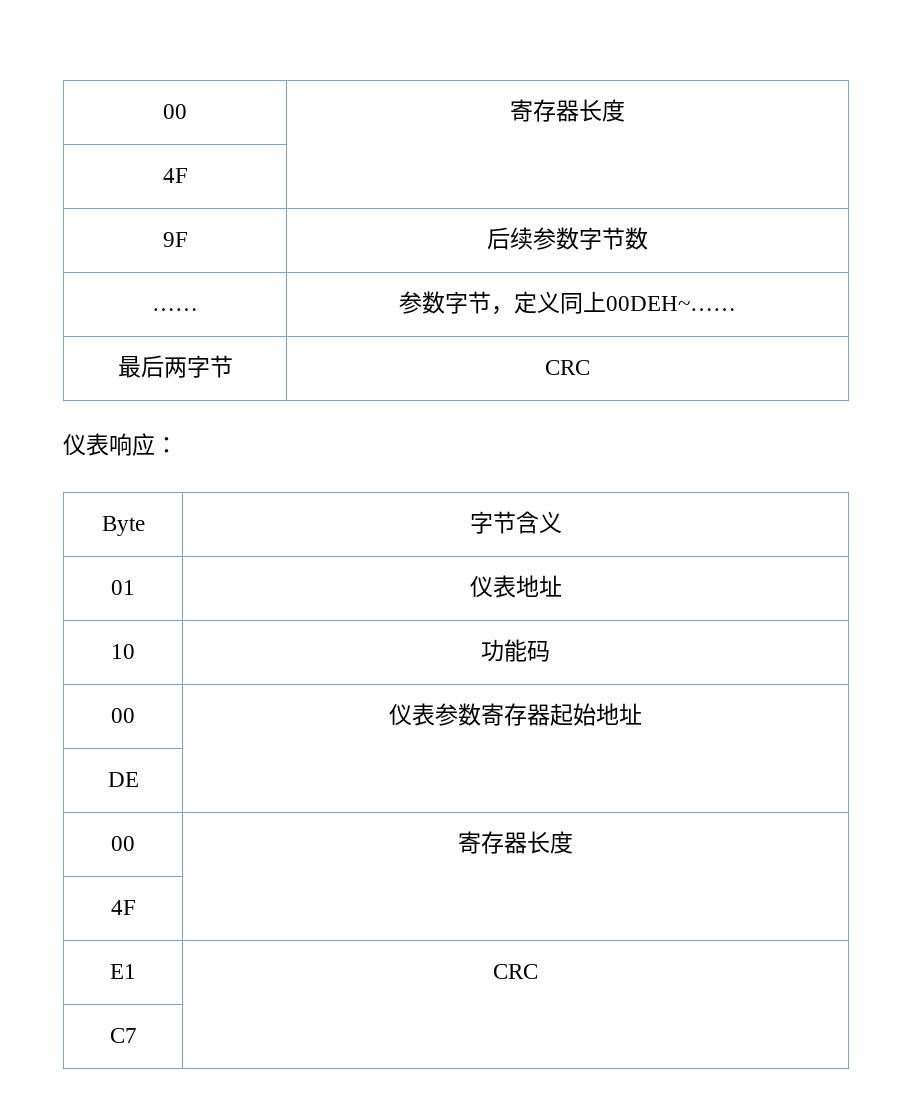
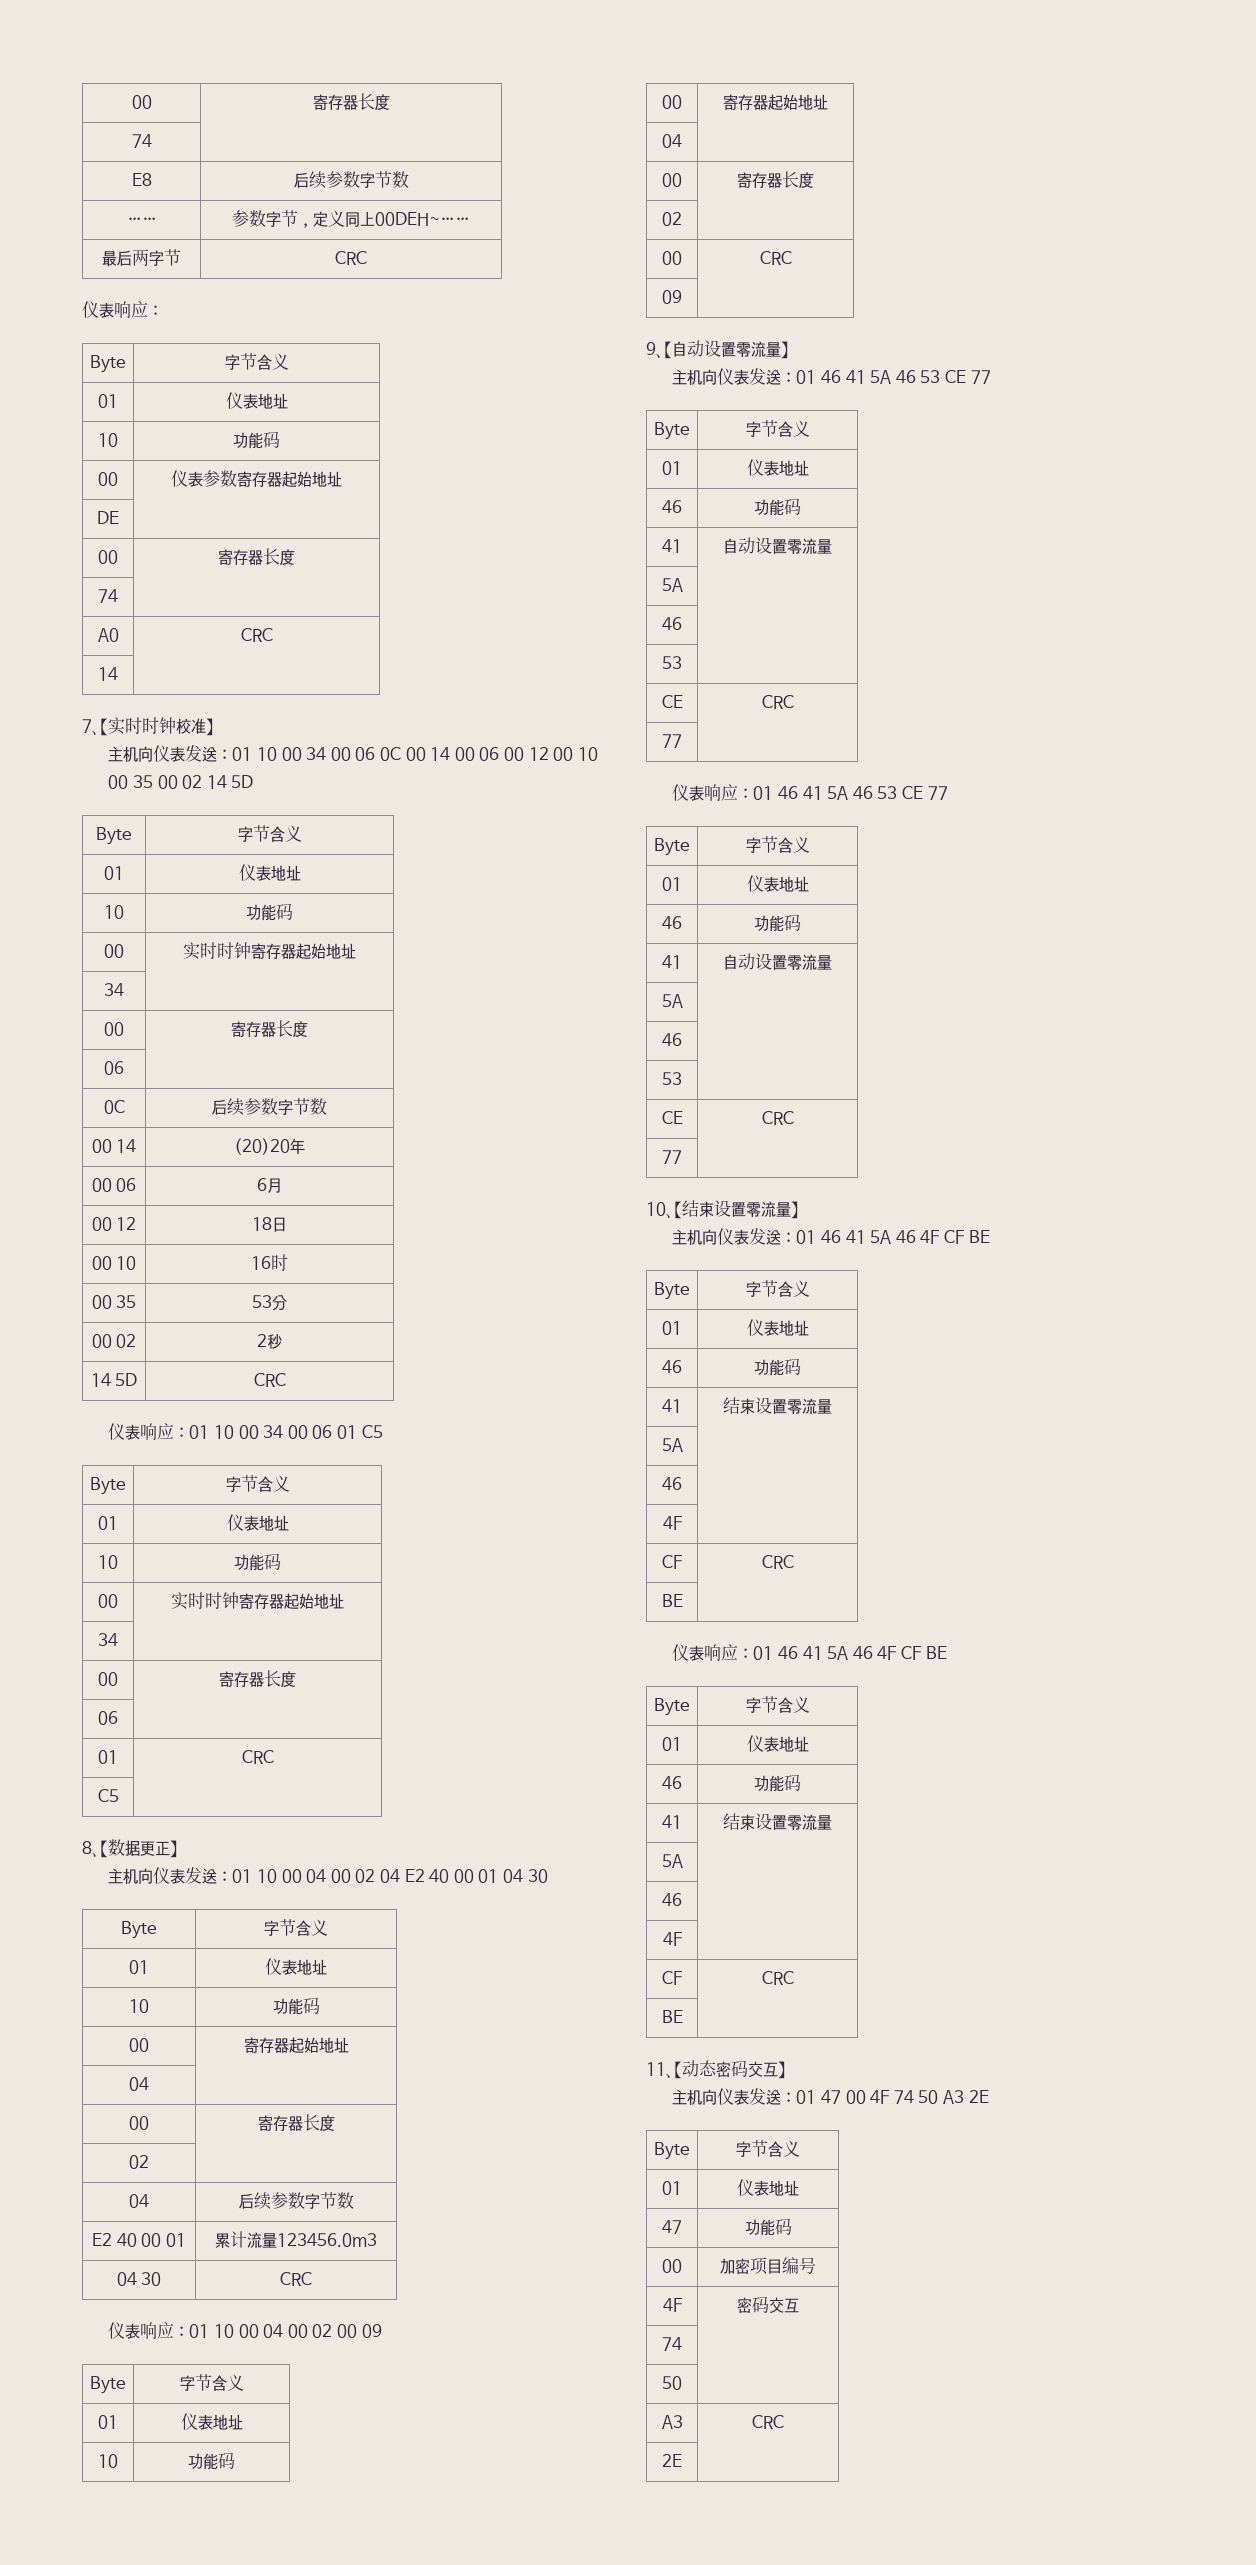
[163,104,187,119] [510,99,626,122] [162,168,188,183] [162,232,188,247] 00 | 寄存器长度 // 4F | // 9F -> [131,95,152,109] [312,93,390,111] [131,134,152,148] [131,173,152,186] 00 | 寄存器长度 // 74 | // E8
[110,900,136,915] [110,964,136,979] [493,964,538,979] [109,1028,137,1043] // 4F | // E1 | CRC // C7 -> [98,589,118,603] [97,628,119,642] [240,628,273,642] [98,667,118,681] [82,717,214,736] [108,745,598,762] [108,775,254,789] [96,827,132,845] [237,825,302,842] [104,866,124,880] [238,864,301,881] [104,905,124,919] [246,903,293,921] [104,944,124,958] [183,942,356,960] [104,983,124,996] [104,1022,124,1036] [231,1020,308,1038] [104,1061,124,1075] [103,1100,125,1114] [212,1098,327,1116] [91,1139,137,1153] [234,1138,305,1155] [91,1178,137,1192] [257,1178,282,1193] [91,1217,137,1231] [252,1217,287,1232] [91,1256,137,1270] [251,1254,288,1271] [91,1295,137,1309] [252,1294,287,1311] [91,1334,137,1348] [257,1333,282,1349] [90,1373,138,1387] [253,1373,286,1387] [108,1423,383,1440] [90,1477,126,1495] [225,1475,290,1492] [98,1516,118,1530] [226,1514,289,1531] [98,1555,118,1569] [234,1553,281,1571] [98,1594,118,1608] [171,1592,344,1610] [98,1633,118,1646] [98,1672,118,1686] [219,1670,296,1688] [98,1711,118,1725] [98,1750,118,1764] [241,1750,274,1764] [97,1789,119,1802] [82,1839,178,1858] [108,1867,548,1884] [121,1921,157,1939] [264,1919,328,1936] [129,1960,149,1974] [265,1958,327,1975] [129,1999,149,2013] [272,1997,320,2015] [129,2038,149,2052] [243,2037,349,2053] [129,2077,149,2091] [129,2116,149,2130] [257,2114,335,2132] [129,2155,149,2169] [129,2194,149,2208] [238,2192,354,2210] [92,2233,186,2247] [215,2231,377,2248] [116,2272,162,2286] [280,2272,312,2286] [108,2322,382,2339] [90,2376,126,2394] [179,2374,244,2391] [98,2415,118,2429] [180,2413,243,2430] [98,2454,118,2468] [188,2452,235,2470] [662,95,682,109] [723,94,828,110] [662,134,682,148] [662,173,682,187] [737,171,814,189] [662,212,682,226] [662,251,682,265] [759,251,792,265] [662,290,682,304] [646,340,789,359] [672,368,991,385] [654,422,690,440] [745,420,810,437] [662,461,682,475] [746,459,809,476] [662,500,682,513] [754,498,801,516] [662,539,682,553] [723,537,832,554] [661,578,683,592] [662,617,682,630] [662,656,682,669] [661,695,683,708] [761,695,794,709] [662,734,682,748] [672,784,948,801] [654,838,690,856] [745,836,810,853] [662,877,682,891] [746,875,809,892] [662,916,682,929] [754,914,801,932] [662,955,682,969] [723,953,832,970] [661,994,683,1008] [662,1033,682,1046] [662,1072,682,1085] [661,1111,683,1124] [761,1111,794,1125] [662,1150,682,1164] [646,1200,799,1219] [672,1228,990,1245] [654,1282,690,1300] [745,1280,810,1297] [662,1321,682,1335] [746,1319,809,1336] [662,1360,682,1373] [754,1358,801,1376] [662,1399,682,1413] [723,1397,832,1414] [661,1438,683,1452] [662,1477,682,1490] [662,1516,683,1530] [662,1555,683,1569] [761,1555,794,1569] [661,1594,683,1607] [672,1644,947,1661] [654,1698,690,1716] [745,1696,810,1713] [662,1737,682,1751] [746,1735,809,1752] [662,1776,682,1789] [754,1774,801,1792] [662,1815,682,1829] [723,1813,832,1830] [661,1854,683,1868] [662,1893,682,1906] [662,1932,683,1946] [662,1971,683,1985] [761,1971,794,1985] [661,2010,683,2023] [646,2060,786,2079] [672,2088,989,2105] [654,2142,690,2160] [736,2140,800,2157] [662,2181,682,2195] [737,2179,799,2196] [662,2220,682,2234] [744,2218,792,2236] [662,2259,682,2273] [720,2257,816,2275] [662,2298,683,2312] [737,2296,799,2314] [662,2337,682,2351] [662,2376,682,2390] [661,2415,683,2429] [752,2415,784,2429] [662,2454,682,2467] // 74 | // A0 | CRC // 14 | // 7、【实时时钟校准】 // 主机向仪表发送：01 10 00 34 00 06 0C 00 14 00 06 00 12 00 10 00 35 00 02 14 5D // Byte | 字节含义 // 01 | 仪表地址 // 10 | 功能码 // 00 | 实时时钟寄存器起始地址 // 34 | // 00 | 寄存器长度 // 06 | // 0C | 后续参数字节数 // 00 14 | (20)20年 // 00 06 | 6月 // 00 12 | 18日 // 00 10 | 16时 // 00 35 | 53分 // 00 02 | 2秒 // 14 5D | CRC // 仪表响应：01 10 00 34 00 06 01 C5 // Byte | 字节含义 // 01 | 仪表地址 // 10 | 功能码 // 00 | 实时时钟寄存器起始地址 // 34 | // 00 | 寄存器长度 // 06 | // 01 | CRC // C5 | // 8、【数据更正】 // 主机向仪表发送：01 10 00 04 00 02 04 E2 40 00 01 04 30 // Byte | 字节含义 // 01 | 仪表地址 // 10 | 功能码 // 00 | 寄存器起始地址 // 04 | // 00 | 寄存器长度 // 02 | // 04 | 后续参数字节数 // E2 40 00 01 | 累计流量123456.0m3 // 04 30 | CRC // 仪表响应：01 10 00 04 00 02 00 09 // Byte | 字节含义 // 01 | 仪表地址 // 10 | 功能码 // 00 | 寄存器起始地址 // 04 | // 00 | 寄存器长度 // 02 | // 00 | CRC // 09 | // 9、【自动设置零流量】 // 主机向仪表发送：01 46 41 5A 46 53 CE 77 // Byte | 字节含义 // 01 | 仪表地址 // 46 | 功能码 // 41 | 自动设置零流量 // 5A | // 46 | // 53 | // CE | CRC // 77 | // 仪表响应：01 46 41 5A 46 53 CE 77 // Byte | 字节含义 // 01 | 仪表地址 // 46 | 功能码 // 41 | 自动设置零流量 // 5A | // 46 | // 53 | // CE | CRC // 77 | // 10、【结束设置零流量】 // 主机向仪表发送：01 46 41 5A 46 4F CF BE // Byte | 字节含义 // 01 | 仪表地址 // 46 | 功能码 // 41 | 结束设置零流量 // 5A | // 46 | // 4F | // CF | CRC // BE | // 仪表响应：01 46 41 5A 46 4F CF BE // Byte | 字节含义 // 01 | 仪表地址 // 46 | 功能码 // 41 | 结束设置零流量 // 5A | // 46 | // 4F | // CF | CRC // BE | // 11、【动态密码交互】 // 主机向仪表发送：01 47 00 4F 74 50 A3 2E // Byte | 字节含义 // 01 | 仪表地址 // 47 | 功能码 // 00 | 加密项目编号 // 4F | 密码交互 // 74 | // 50 | // A3 | CRC // 2E

